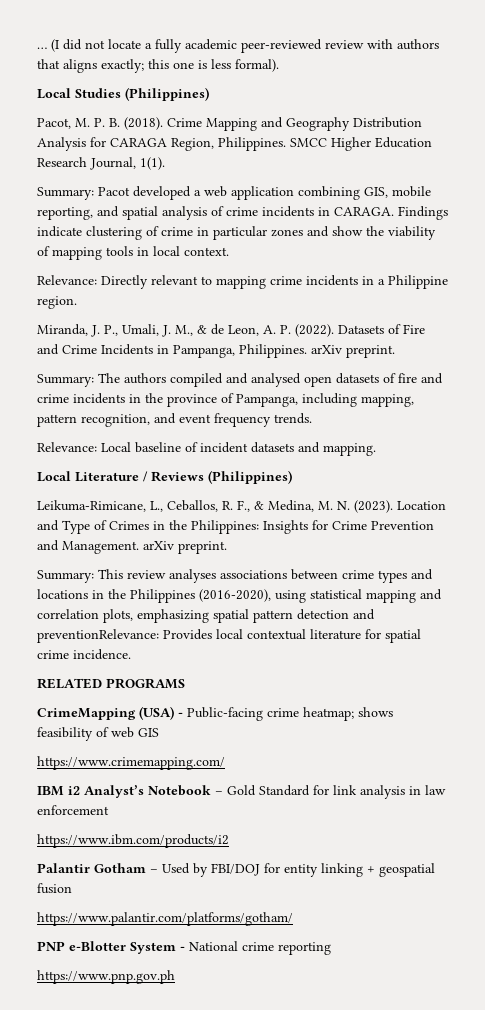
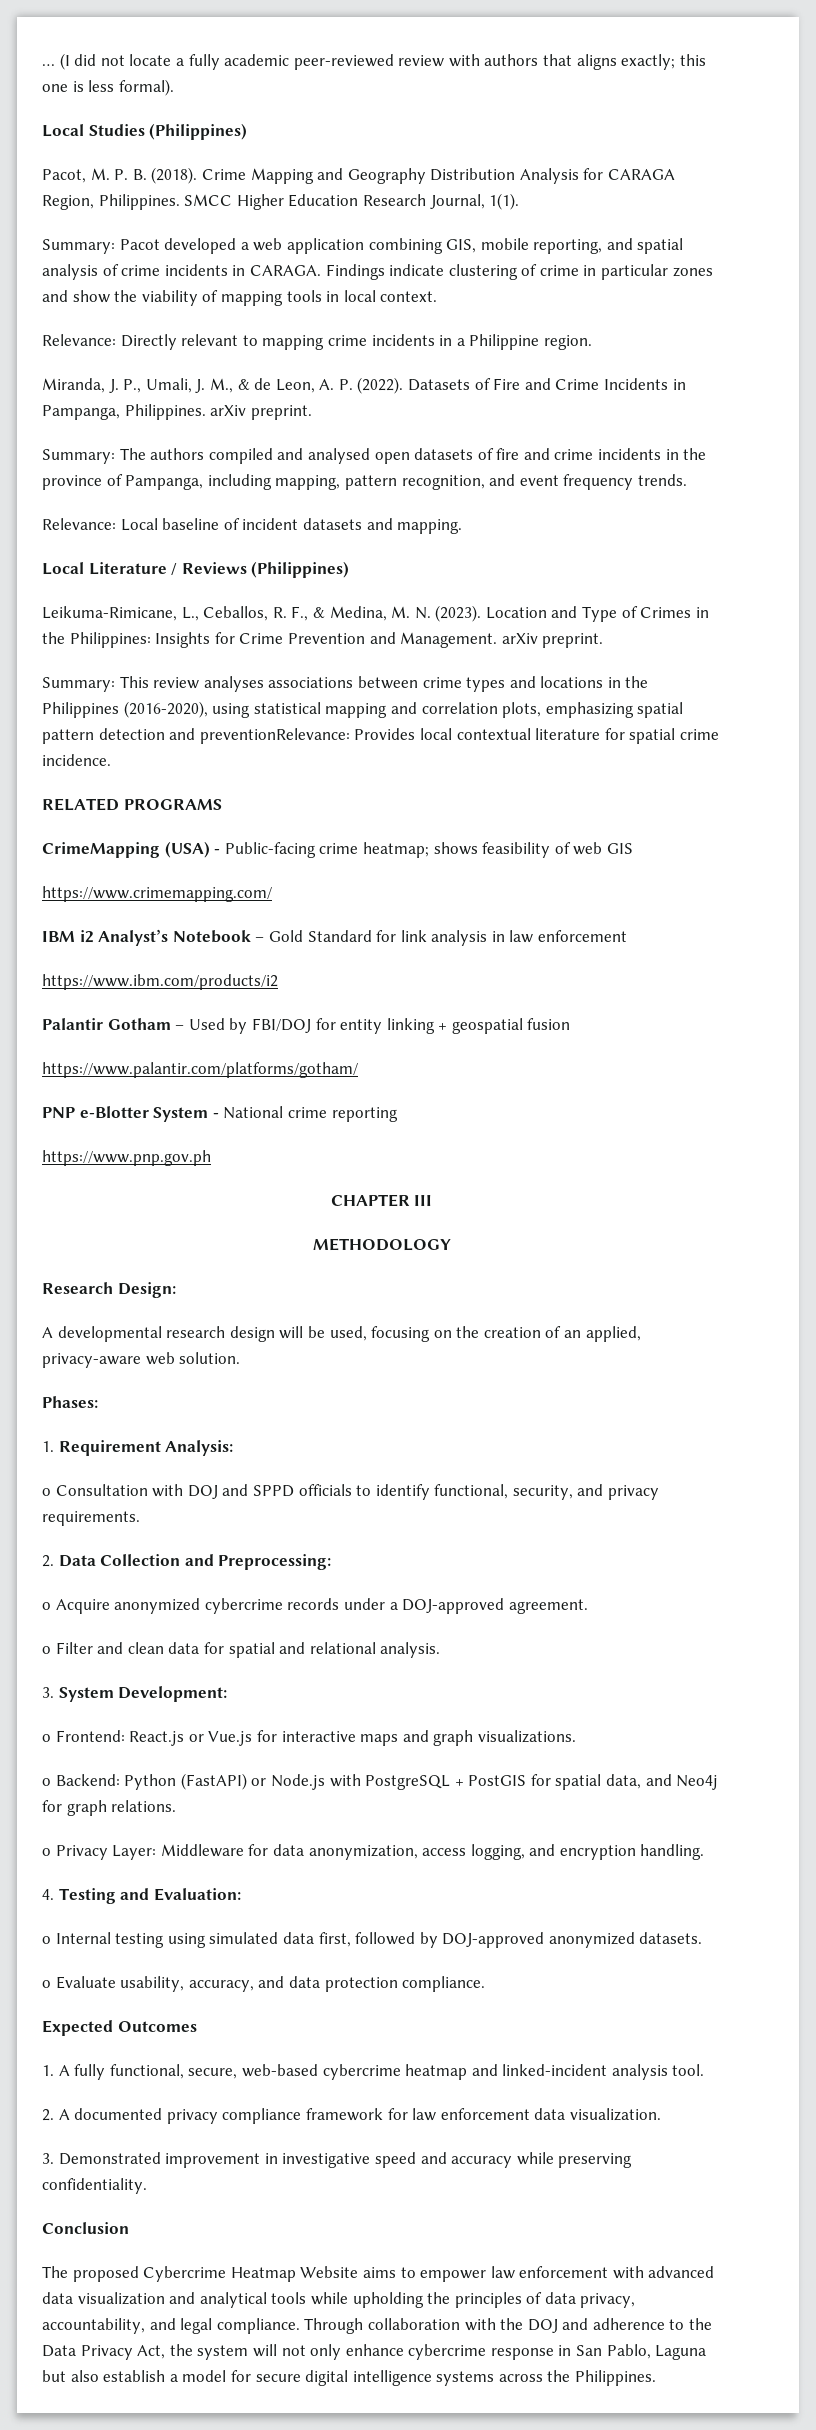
(175, 977) none -> [330,1194,433,1207] [312,1238,451,1251] [42,1282,176,1298] [42,1326,641,1342] [42,1352,241,1368] [42,1396,98,1408] [42,1440,234,1456] [42,1484,660,1500] [42,1511,140,1526] [42,1554,332,1570] [42,1598,588,1614] [42,1642,441,1658] [42,1686,228,1702] [42,1730,576,1746] [42,1773,719,1790] [42,1800,177,1816] [42,1844,705,1860] [42,1888,241,1904] [42,1932,703,1948] [42,1976,486,1992] [42,2020,197,2036] [42,2064,705,2080] [42,2108,661,2124] [42,2152,633,2168] [42,2178,147,2194] [42,2222,129,2234] [42,2266,715,2282] [42,2292,636,2308] [42,2318,713,2334] [42,2344,707,2360] [42,2370,657,2386] // CHAPTER III // METHODOLOGY // Research Design: // A developmental research design will be used, focusing on the creation of an applied, privacy-aware web solution. // Phases: // 1. Requirement Analysis: // o Consultation with DOJ and SPPD officials to identify functional, security, and privacy requirements. // 2. Data Collection and Preprocessing: // o Acquire anonymized cybercrime records under a DOJ-approved agreement. // o Filter and clean data for spatial and relational analysis. // 3. System Development: // o Frontend: React.js or Vue.js for interactive maps and graph visualizations. // o Backend: Python (FastAPI) or Node.js with PostgreSQL + PostGIS for spatial data, and Neo4j for graph relations. // o Privacy Layer: Middleware for data anonymization, access logging, and encryption handling. // 4. Testing and Evaluation: // o Internal testing using simulated data first, followed by DOJ-approved anonymized datasets. // o Evaluate usability, accuracy, and data protection compliance. // Expected Outcomes // 1. A fully functional, secure, web-based cybercrime heatmap and linked-incident analysis tool. // 2. A documented privacy compliance framework for law enforcement data visualization. // 3. Demonstrated improvement in investigative speed and accuracy while preserving confidentiality. // Conclusion // The proposed Cybercrime Heatmap Website aims to empower law enforcement with advanced data visualization and analytical tools while upholding the principles of data privacy, accountability, and legal compliance. Through collaboration with the DOJ and adherence to the Data Privacy Act, the system will not only enhance cybercrime response in San Pablo, Laguna but also establish a model for secure digital intelligence systems across the Philippines.

